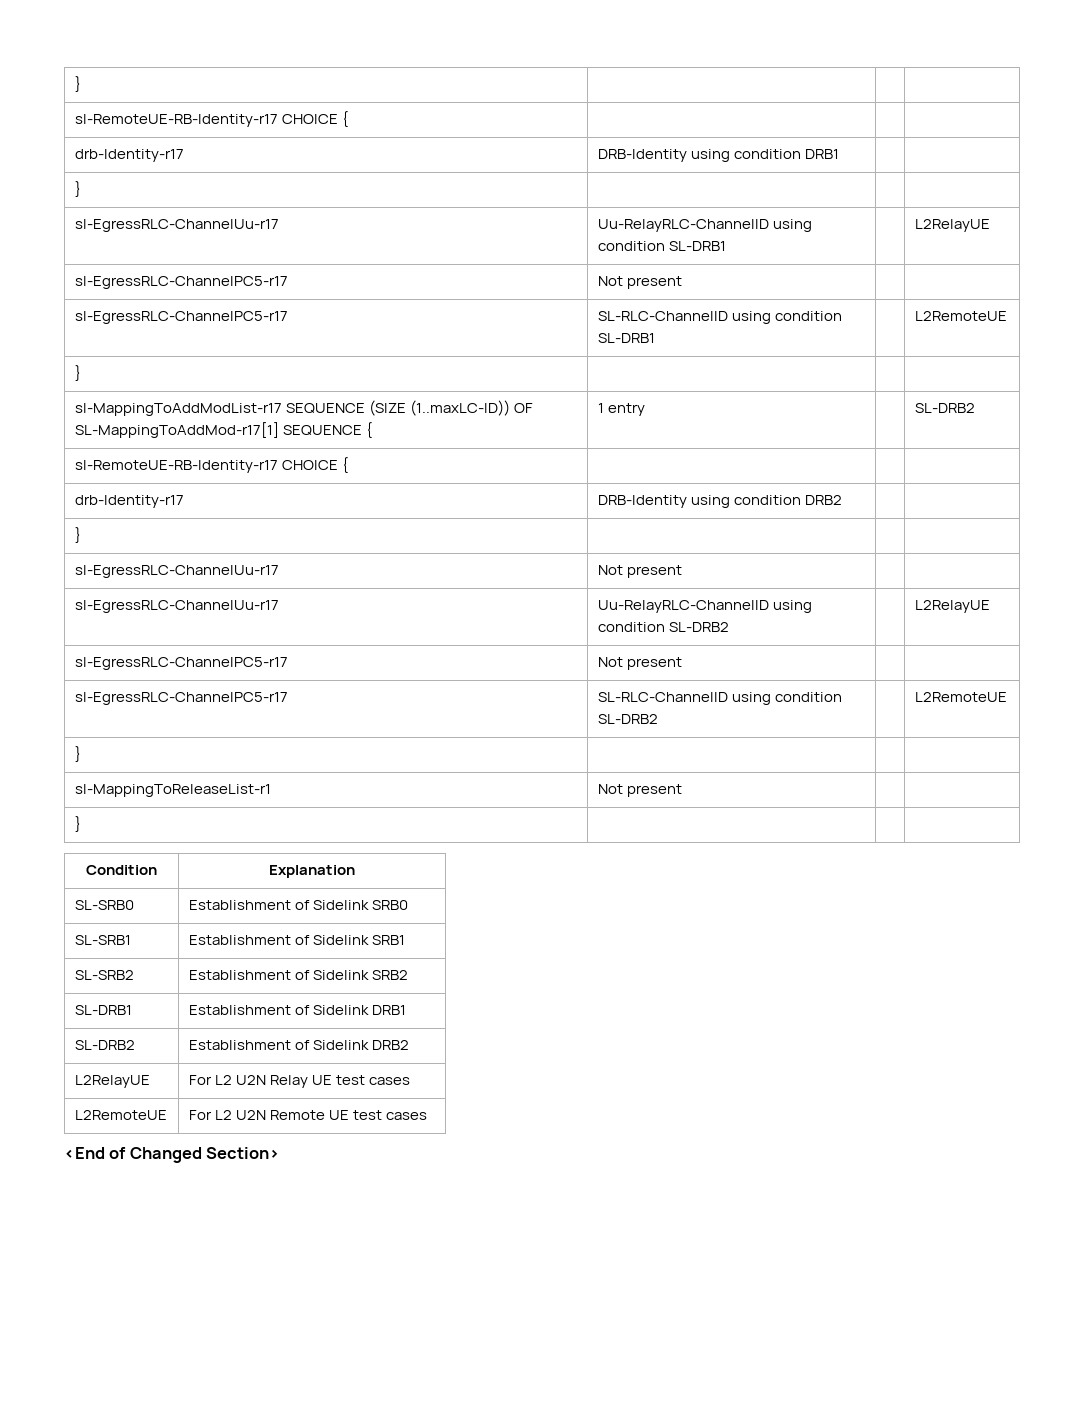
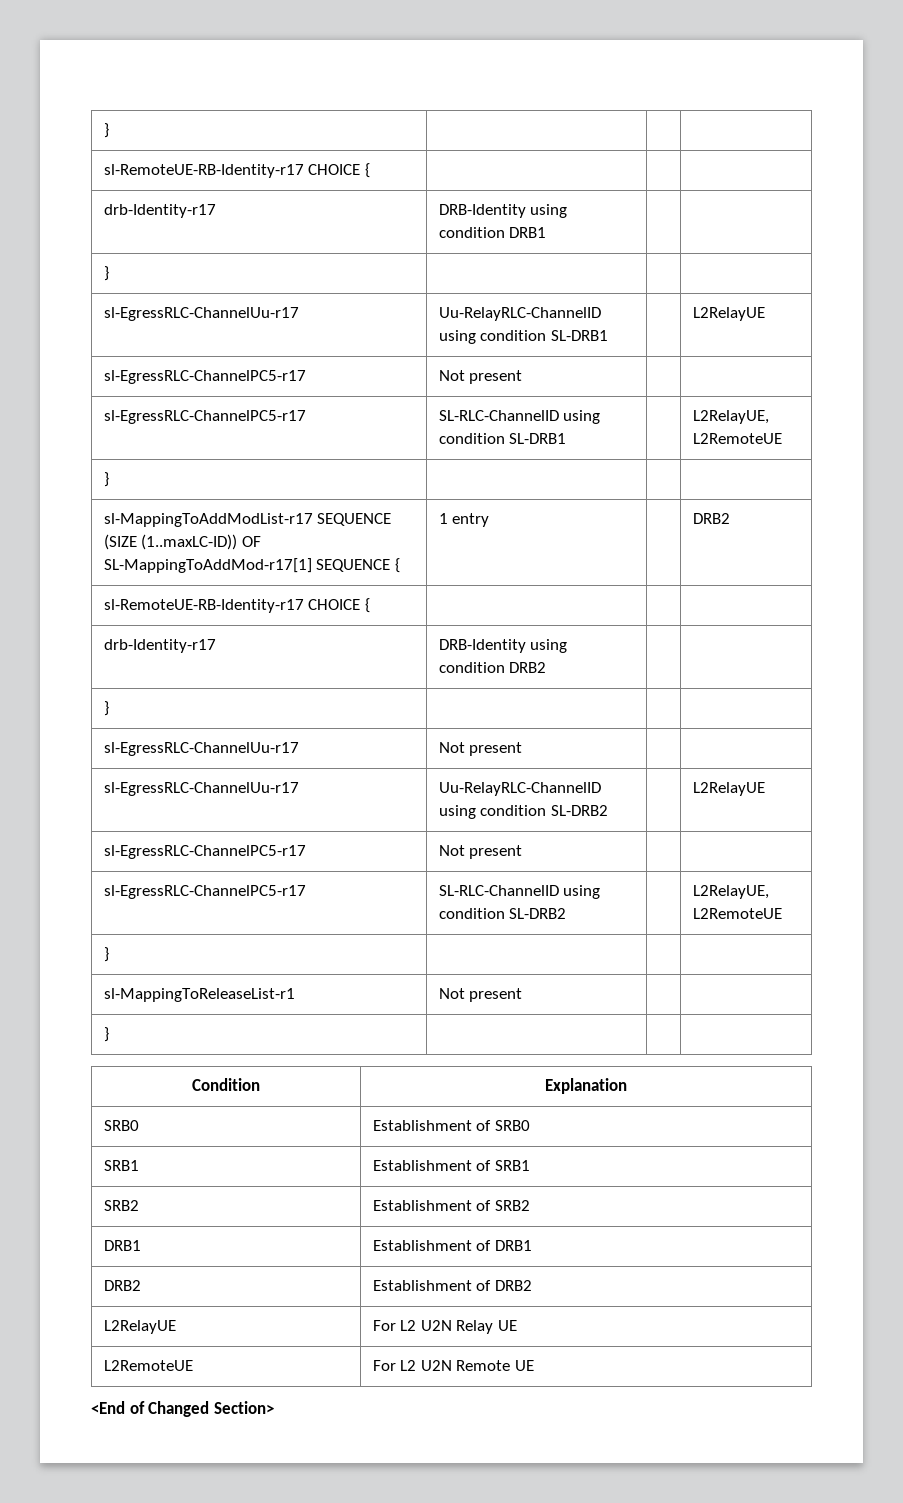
(655, 338) none -> [692,410,769,424] L2RelayUE,
[914,403,975,413] SL-DRB2 -> [692,513,730,524] DRB2
(658, 719) none -> [692,885,769,899] L2RelayUE,
[74,900,134,910] [188,900,369,910] SL-SRB0 | Establishment of Sidelink -> [103,1120,139,1131] [372,1120,492,1131] SRB0 | Establishment of
[74,935,131,945] [188,935,369,945] SL-SRB1 | Establishment of Sidelink -> [103,1160,139,1171] [372,1160,492,1171] SRB1 | Establishment of
[74,970,134,980] [188,970,369,980] SL-SRB2 | Establishment of Sidelink -> [103,1200,139,1211] [372,1200,492,1211] SRB2 | Establishment of
[74,1005,132,1015] [188,1005,369,1015] SL-DRB1 | Establishment of Sidelink -> [103,1240,141,1251] [372,1240,492,1251] DRB1 | Establishment of
[74,1040,135,1050] [188,1040,369,1050] SL-DRB2 | Establishment of Sidelink -> [103,1280,141,1291] [372,1280,492,1291] DRB2 | Establishment of
[335,1075,410,1085] test cases -> (518, 1325) none
[352,1110,427,1120] test cases -> (535, 1365) none

